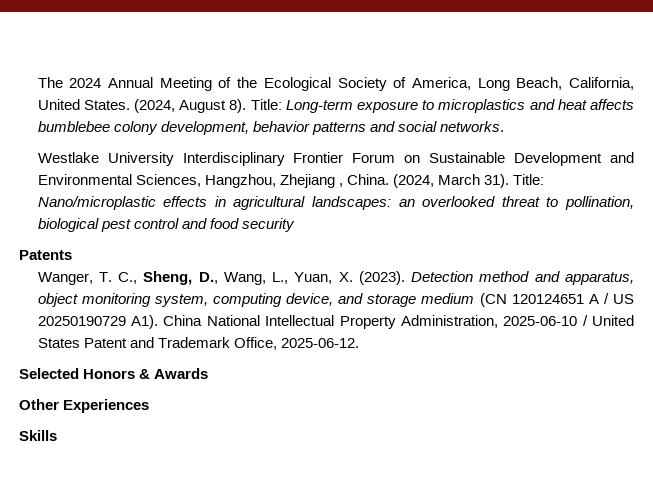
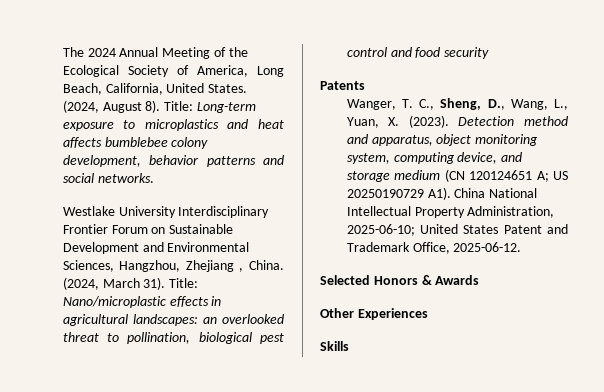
[588,293,609,304] A / -> [536,171,549,182] A;
[503,315,588,326] 2025-06-10 / -> [346,224,415,236] 2025-06-10;

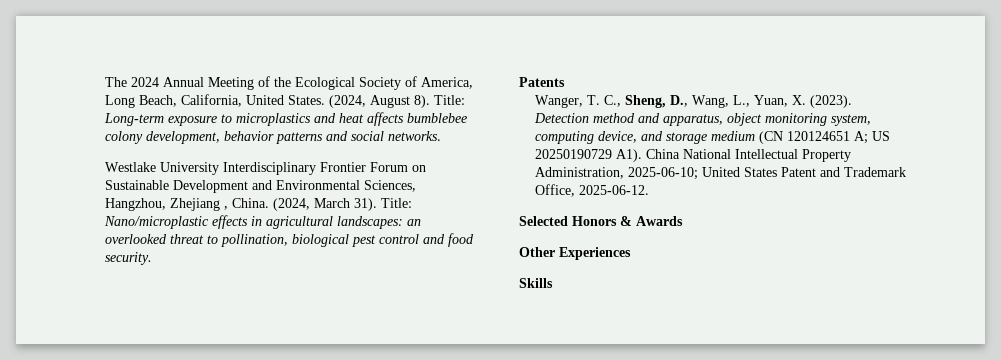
[444,47,490,59] security -> [105,252,153,265] security.

